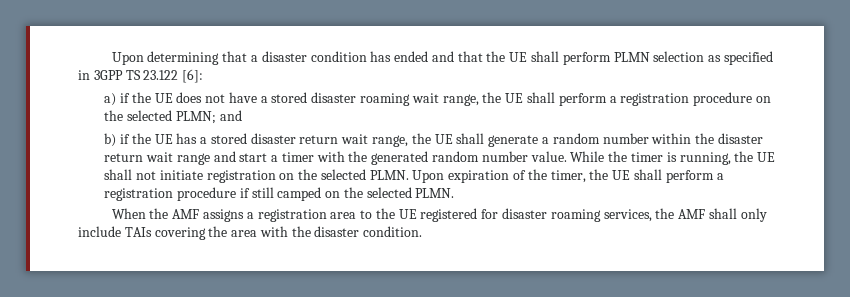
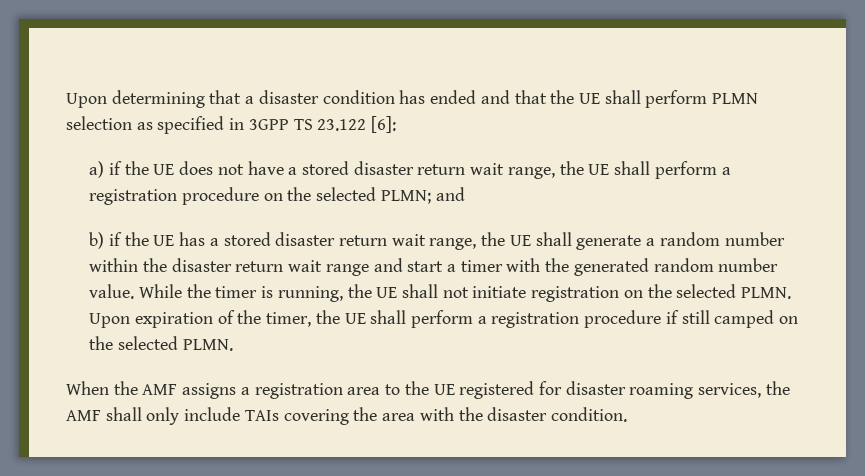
[360,93,411,106] roaming -> [417,164,466,175] return

